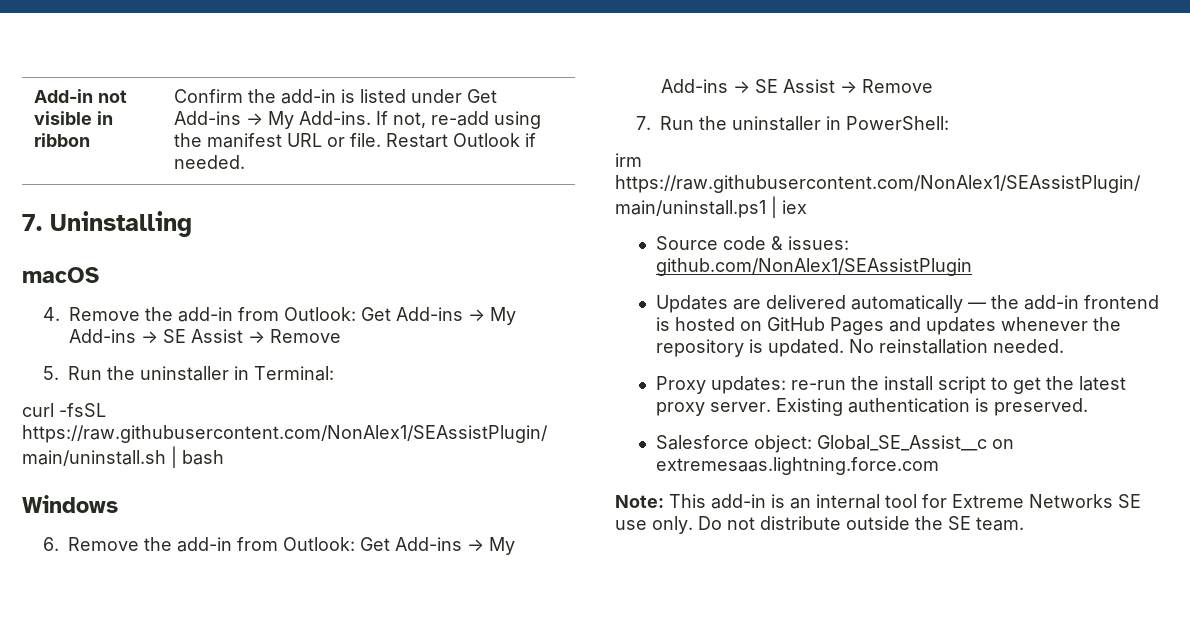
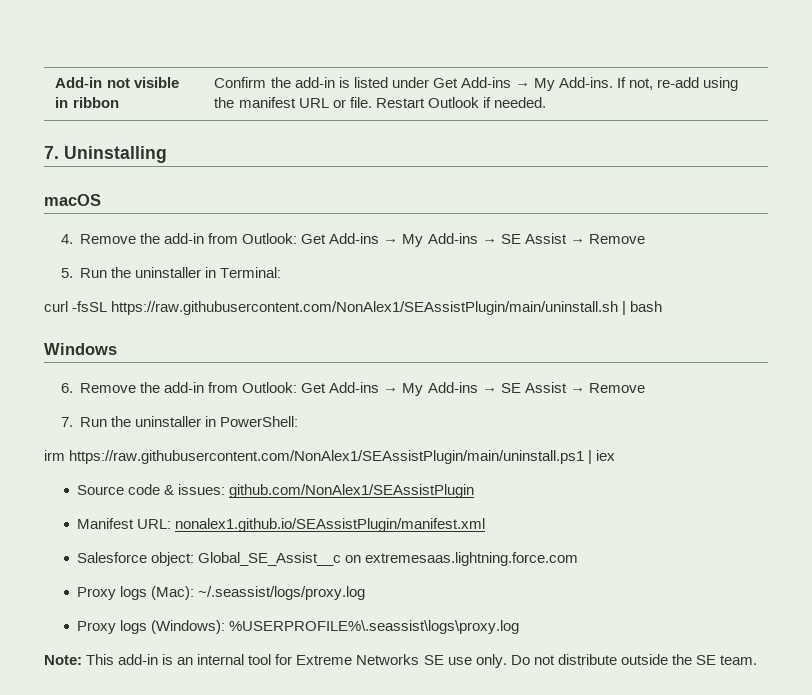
[655,295,1159,313] [655,317,1121,335] [655,339,1064,357] [655,376,1126,394] [655,398,1088,416] Updates are delivered automatically — the add-in frontend is hosted on GitHub Pages and updates whenever the repository is updated. No reinstallation needed. // Proxy updates: re-run the install script to get the latest proxy server. Existing authentication is preserved. -> [77,518,486,532] Manifest URL: nonalex1.github.io/SEAssistPlugin/manifest.xml
(939, 466) none -> [77,586,366,600] [77,620,520,634] // Proxy logs (Mac): ~/.seassist/logs/proxy.log // Proxy logs (Windows): %USERPROFILE%\.seassist\logs\proxy.log

